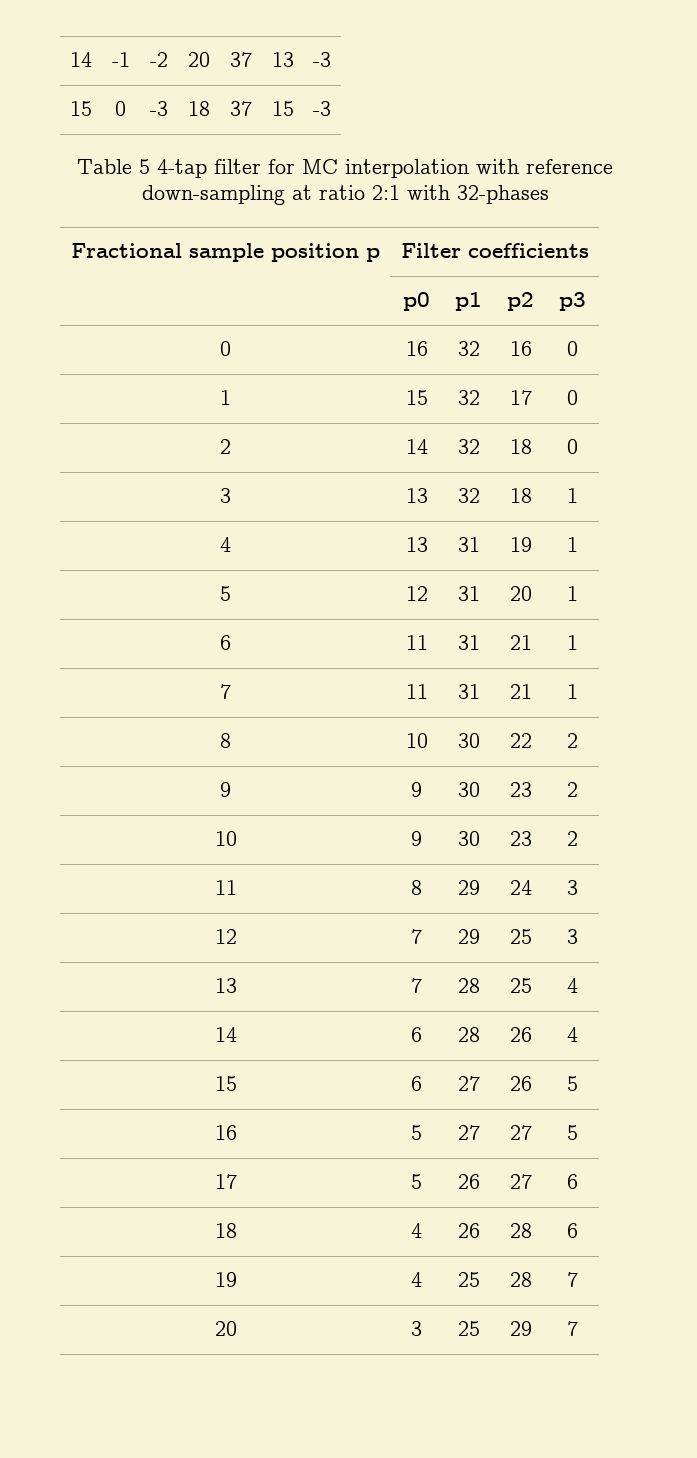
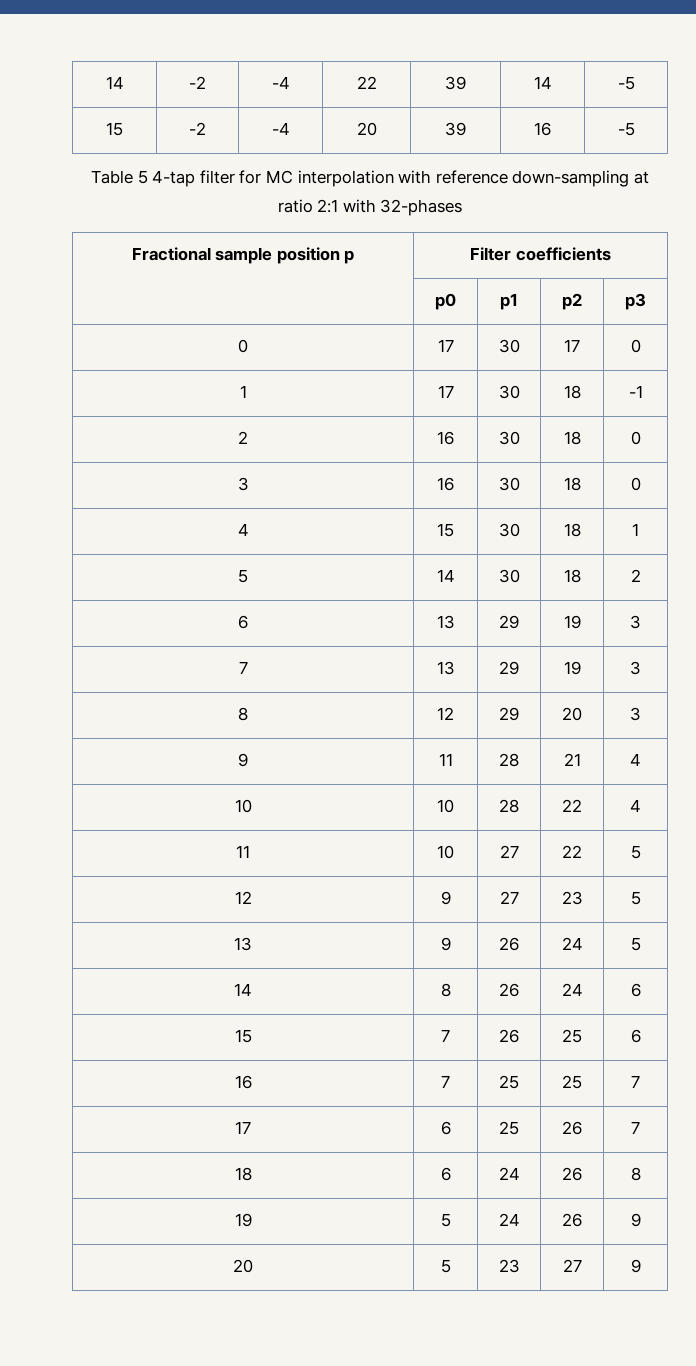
[70,52,92,67] [111,52,130,67] [149,52,168,67] [187,52,210,67] [229,52,252,67] [271,52,294,67] [313,52,331,67] [70,101,92,116] [115,101,126,116] [149,101,168,116] [187,101,210,116] [229,101,252,116] [271,101,294,116] [313,101,331,116] 14 | -1 | -2 | 20 | 37 | 13 | -3 // 15 | 0 | -3 | 18 | 37 | 15 | -3 -> [105,76,124,89] [189,76,206,89] [271,76,290,89] [356,76,377,89] [445,76,466,90] [533,76,552,89] [617,76,635,90] [106,122,123,136] [189,122,206,135] [271,122,290,135] [356,122,377,136] [445,122,466,136] [534,122,551,136] [617,122,635,136] 14 | -2 | -4 | 22 | 39 | 14 | -5 // 15 | -2 | -4 | 20 | 39 | 16 | -5
[405,341,428,356] [457,341,480,356] [509,341,532,356] 16 | 32 | 16 -> [437,339,454,352] [498,339,520,353] [564,339,580,352] 17 | 30 | 17
[405,390,428,405] [457,390,480,405] [509,390,532,405] [567,390,578,405] | 15 | 32 | 17 | 0 -> [437,385,454,398] [498,385,520,399] [563,385,581,399] [628,385,643,398] | 17 | 30 | 18 | -1
[405,439,428,454] [457,439,480,454] 14 | 32 -> [437,431,454,445] [498,431,520,445] 16 | 30
[405,488,428,503] [457,488,480,503] [509,488,532,503] [567,488,578,503] [220,537,231,552] [405,537,428,552] [457,537,480,552] [509,537,532,552] [567,537,578,552] [220,586,231,601] [405,586,428,601] [457,586,480,601] [509,586,532,601] [567,586,578,601] [220,635,231,650] [405,635,428,650] [457,635,480,650] [509,635,532,650] [567,635,578,650] [220,684,231,699] [405,684,428,699] [457,684,480,699] [509,684,532,699] [567,684,578,699] [220,733,231,748] [405,733,428,748] [457,733,480,748] [509,733,532,748] [567,733,578,748] [220,782,231,797] [411,782,422,797] [457,782,480,797] [509,782,532,797] [567,782,578,797] [214,831,237,846] [411,831,422,846] [457,831,480,846] [509,831,532,846] [567,831,578,846] [214,880,237,895] [411,880,422,895] [457,880,480,895] [509,880,532,895] [567,880,578,895] [214,929,237,944] [411,929,422,944] [457,929,480,944] [509,929,532,944] [567,929,578,944] [214,978,237,993] [411,978,422,993] [457,978,480,993] [509,978,532,993] [567,978,578,993] [214,1027,237,1042] [411,1027,422,1042] [457,1027,480,1042] [509,1027,532,1042] [567,1027,578,1042] [214,1076,237,1091] [411,1076,422,1091] [457,1076,480,1091] [509,1076,532,1091] [567,1076,578,1091] [214,1125,237,1140] [411,1125,422,1140] [457,1125,480,1140] [509,1125,532,1140] [567,1125,578,1140] [214,1174,237,1189] [411,1174,422,1189] [457,1174,480,1189] [509,1174,532,1189] [567,1174,578,1189] [214,1223,237,1238] [411,1223,422,1238] [457,1223,480,1238] [509,1223,532,1238] [567,1223,578,1238] [214,1272,237,1287] [411,1272,422,1287] [457,1272,480,1287] [509,1272,532,1287] [567,1272,578,1287] [214,1321,237,1336] [411,1321,422,1336] [457,1321,480,1336] [509,1321,532,1336] [567,1321,578,1336] 13 | 32 | 18 | 1 // 4 | 13 | 31 | 19 | 1 // 5 | 12 | 31 | 20 | 1 // 6 | 11 | 31 | 21 | 1 // 7 | 11 | 31 | 21 | 1 // 8 | 10 | 30 | 22 | 2 // 9 | 9 | 30 | 23 | 2 // 10 | 9 | 30 | 23 | 2 // 11 | 8 | 29 | 24 | 3 // 12 | 7 | 29 | 25 | 3 // 13 | 7 | 28 | 25 | 4 // 14 | 6 | 28 | 26 | 4 // 15 | 6 | 27 | 26 | 5 // 16 | 5 | 27 | 27 | 5 // 17 | 5 | 26 | 27 | 6 // 18 | 4 | 26 | 28 | 6 // 19 | 4 | 25 | 28 | 7 // 20 | 3 | 25 | 29 | 7 -> [437,477,454,491] [498,477,520,491] [563,477,581,491] [630,477,641,491] [237,523,249,536] [437,523,454,537] [498,523,520,537] [563,523,581,537] [632,523,639,536] [238,569,248,583] [436,569,455,582] [498,569,520,583] [563,569,581,583] [630,569,641,582] [238,615,248,629] [436,615,455,629] [499,615,519,629] [563,615,581,629] [630,615,641,629] [238,661,248,674] [436,661,455,675] [499,661,519,675] [563,661,581,675] [630,661,641,675] [238,707,248,721] [437,707,454,720] [499,707,519,721] [562,707,582,721] [630,707,641,721] [238,753,248,767] [438,753,453,766] [499,753,519,767] [563,753,581,766] [630,753,641,766] [234,799,252,813] [437,799,454,813] [499,799,519,813] [562,799,582,812] [630,799,641,812] [236,845,250,858] [437,845,454,859] [499,845,519,858] [562,845,582,858] [630,845,641,859] [234,891,252,904] [440,891,451,905] [499,891,519,904] [561,891,583,905] [630,891,641,905] [234,937,252,951] [440,937,451,951] [499,937,519,951] [561,937,583,950] [630,937,641,951] [234,983,252,996] [440,983,451,997] [499,983,519,997] [561,983,583,996] [630,983,641,997] [234,1029,252,1043] [441,1029,450,1042] [499,1029,519,1043] [562,1029,582,1043] [630,1029,641,1043] [234,1075,252,1089] [441,1075,450,1088] [499,1075,519,1089] [562,1075,582,1089] [631,1075,640,1088] [235,1121,251,1134] [440,1121,451,1135] [499,1121,519,1135] [562,1121,582,1135] [631,1121,640,1134] [234,1167,252,1181] [440,1167,451,1181] [498,1167,520,1180] [562,1167,582,1181] [630,1167,641,1181] [234,1213,252,1227] [440,1213,451,1227] [498,1213,520,1226] [562,1213,582,1227] [630,1213,641,1227] [233,1259,253,1273] [440,1259,451,1273] [498,1259,520,1273] [562,1259,582,1272] [630,1259,641,1273] 16 | 30 | 18 | 0 // 4 | 15 | 30 | 18 | 1 // 5 | 14 | 30 | 18 | 2 // 6 | 13 | 29 | 19 | 3 // 7 | 13 | 29 | 19 | 3 // 8 | 12 | 29 | 20 | 3 // 9 | 11 | 28 | 21 | 4 // 10 | 10 | 28 | 22 | 4 // 11 | 10 | 27 | 22 | 5 // 12 | 9 | 27 | 23 | 5 // 13 | 9 | 26 | 24 | 5 // 14 | 8 | 26 | 24 | 6 // 15 | 7 | 26 | 25 | 6 // 16 | 7 | 25 | 25 | 7 // 17 | 6 | 25 | 26 | 7 // 18 | 6 | 24 | 26 | 8 // 19 | 5 | 24 | 26 | 9 // 20 | 5 | 23 | 27 | 9

